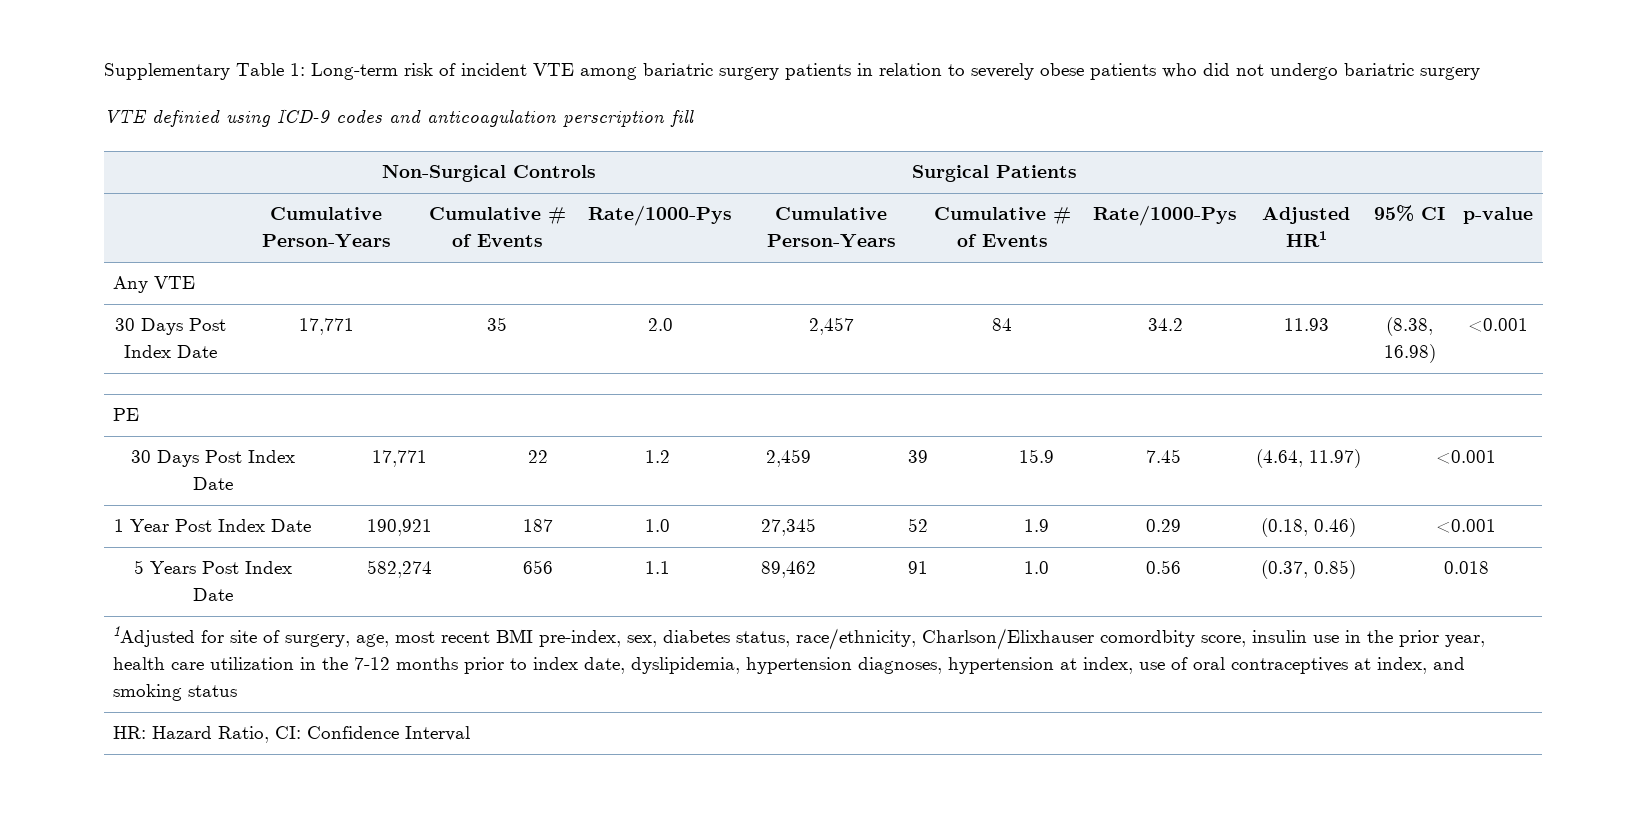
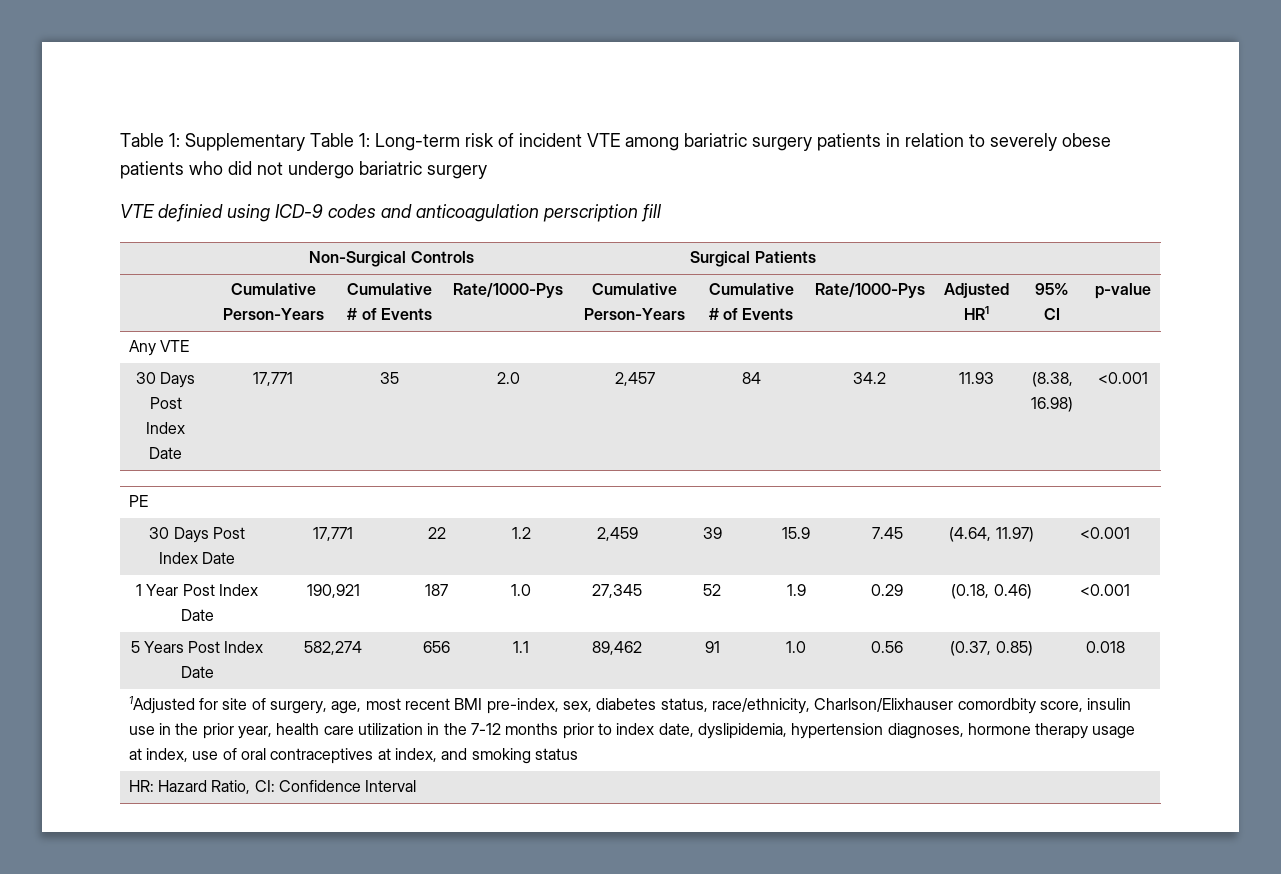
(104, 71) none -> [120,133,180,147] Table 1:
[947,657,1054,674] hypertension -> [967,723,1136,739] hormone therapy usage

